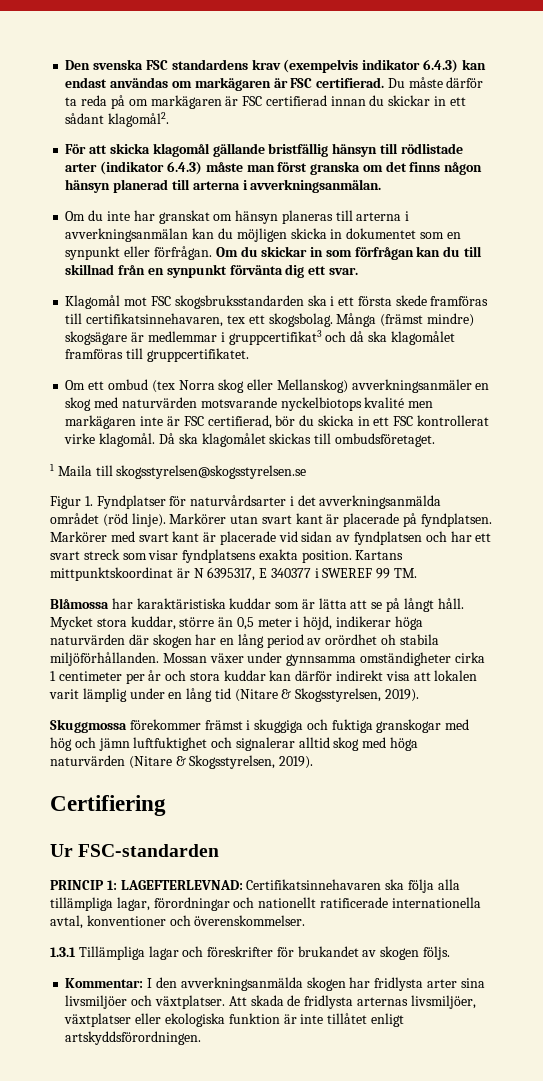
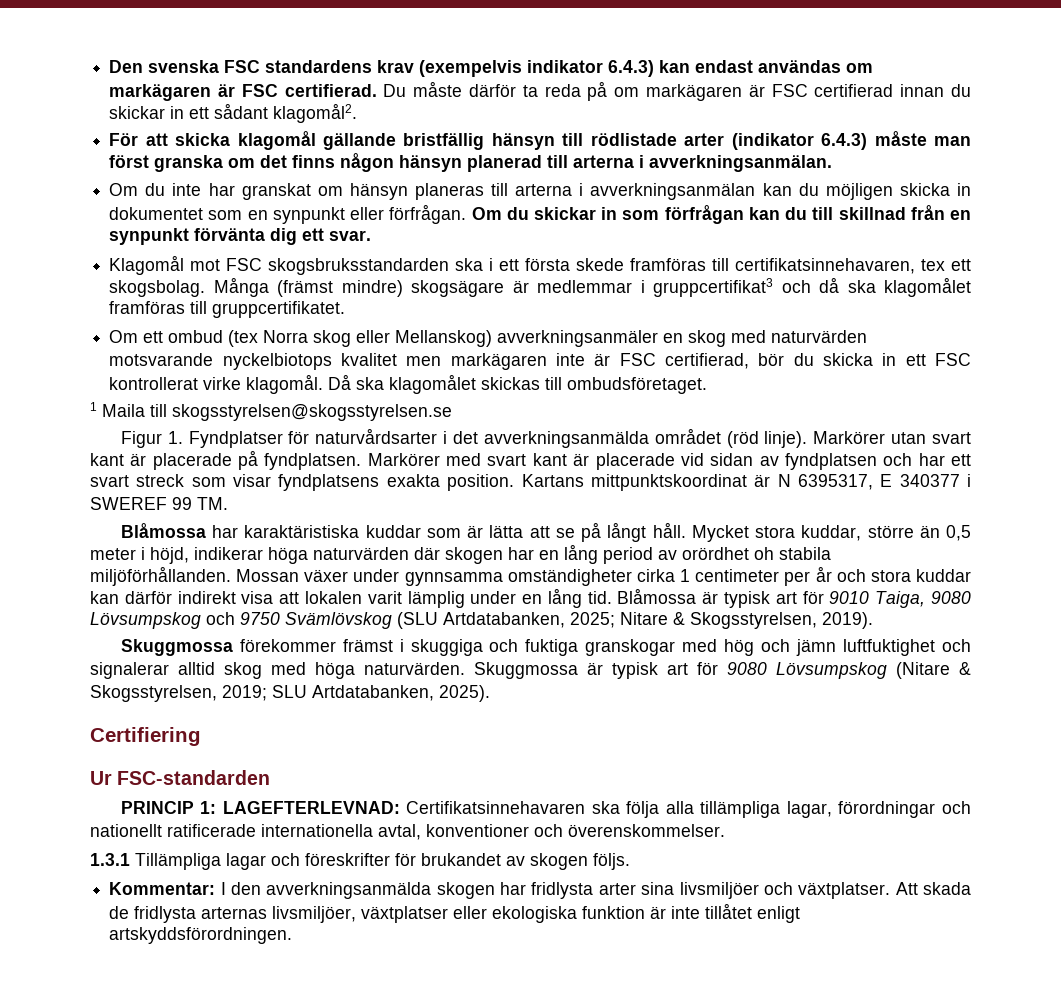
[364,397,405,408] kvalité -> [340,353,397,366] kvalitet
[214,688,278,702] tid (Nitare -> [587,588,971,608] [90,612,668,629] tid. Blåmossa är typisk art för 9010 Taiga, 9080 Lövsumpskog och 9750 Svämlövskog (SLU Artdatabanken, 2025; Nitare
[50,755,314,769] naturvärden (Nitare & Skogsstyrelsen, 2019). -> [364,662,971,679] [90,685,490,702] naturvärden. Skuggmossa är typisk art för 9080 Lövsumpskog (Nitare & Skogsstyrelsen, 2019; SLU Artdatabanken, 2025).

